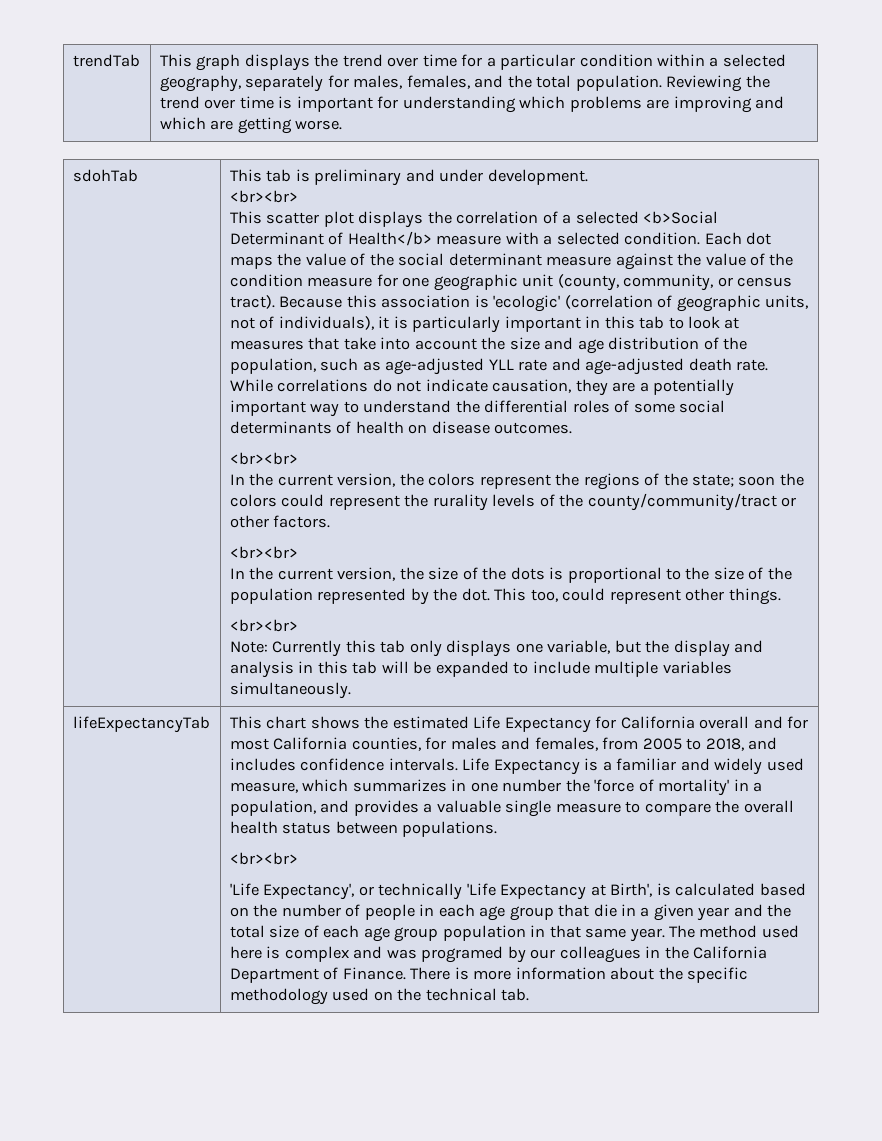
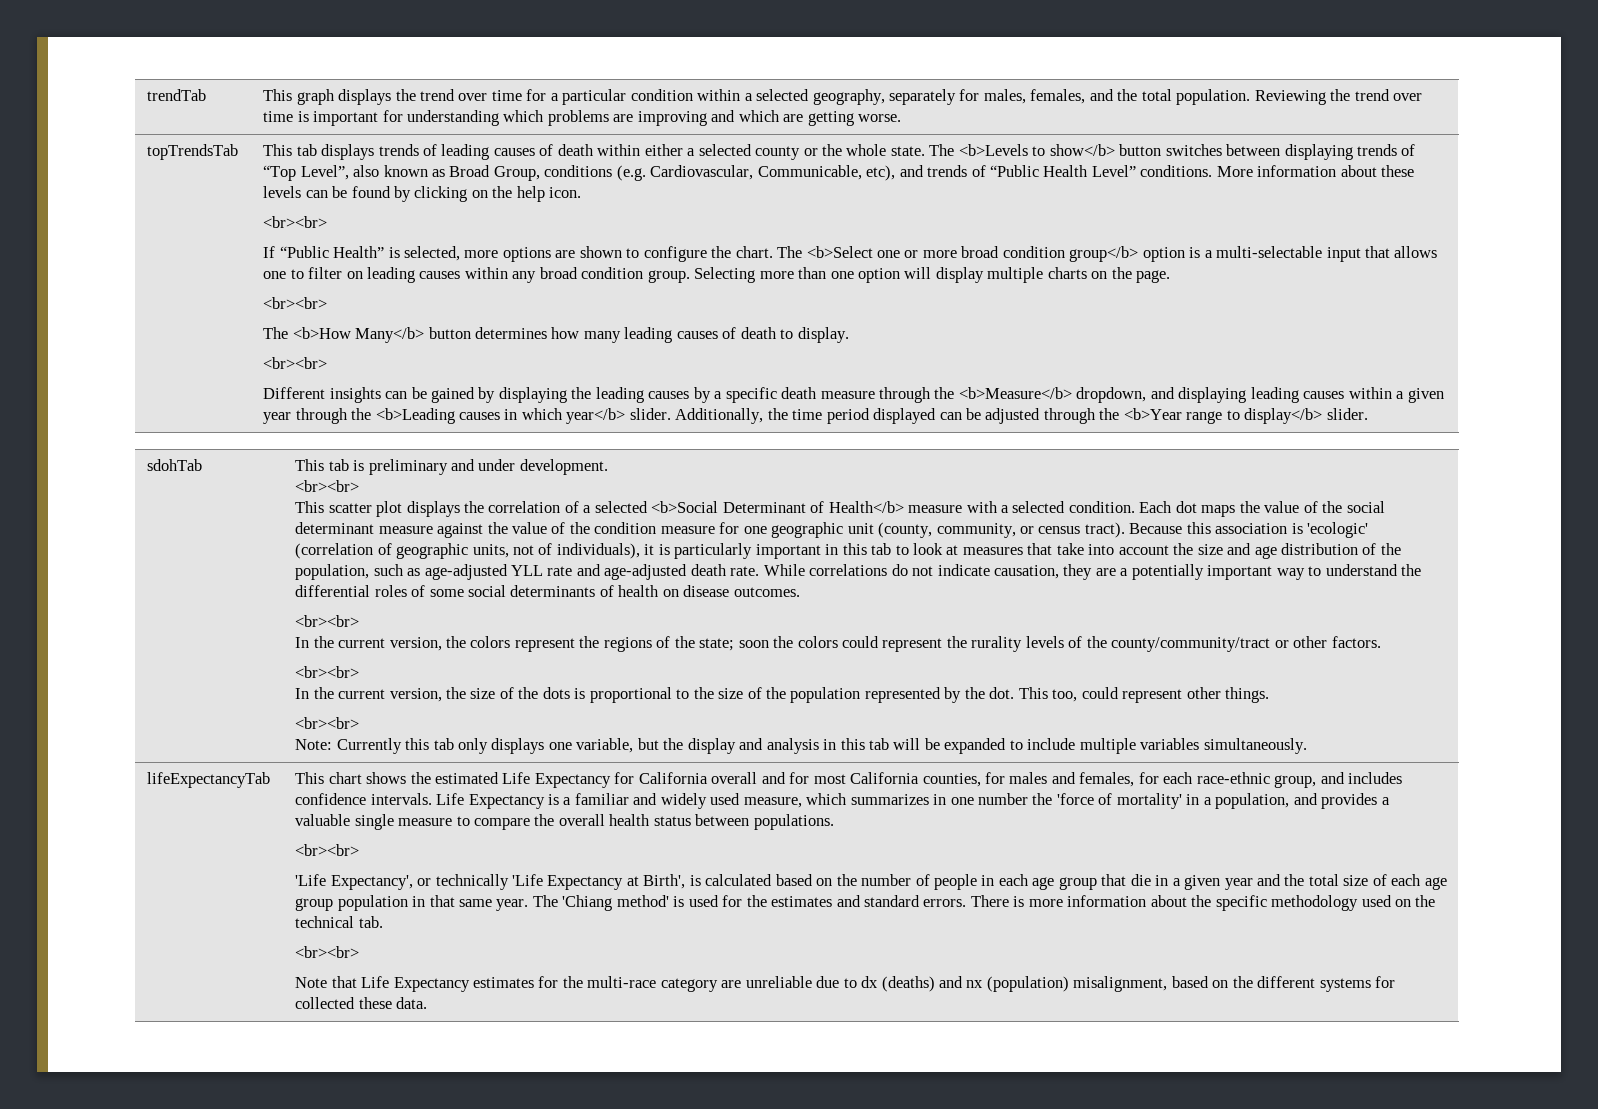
(343, 125) none -> [147,144,239,160] [263,144,1416,160] [263,165,1415,181] [263,186,582,202] [263,216,328,228] [263,246,1438,262] [263,267,1171,283] [263,297,328,309] [263,327,849,343] [263,357,328,369] [263,387,1444,403] [263,408,1368,424] // topTrendsTab | This tab displays trends of leading causes of death within either a selected county or the whole state. The <b>Levels to show</b> button switches between displaying trends of “Top Level”, also known as Broad Group, conditions (e.g. Cardiovascular, Communicable, etc), and trends of “Public Health Level” conditions. More information about these levels can be found by clicking on the help icon. // <br><br> // If “Public Health” is selected, more options are shown to configure the chart. The <b>Select one or more broad condition group</b> option is a multi-selectable input that allows one to filter on leading causes within any broad condition group. Selecting more than one option will display multiple charts on the page. // <br><br> // The <b>How Many</b> button determines how many leading causes of death to display. // <br><br> // Different insights can be gained by displaying the leading causes by a specific death measure through the <b>Measure</b> dropdown, and displaying leading causes within a given year through the <b>Leading causes in which year</b> slider. Additionally, the time period displayed can be adjusted through the <b>Year range to display</b> slider.
[602,737,744,751] from 2005 to 2018, -> [1138,772,1317,788] for each race-ethnic group,
[699,925,799,938] [229,946,768,963] [229,967,406,983] method used here is complex and was programed by our colleagues in the California Department of Finance. -> [562,895,967,911] 'Chiang method' is used for the estimates and standard errors.
(530, 994) none -> [295,946,360,958] [295,976,1396,992] [295,997,428,1009] // <br><br> // Note that Life Expectancy estimates for the multi-race category are unreliable due to dx (deaths) and nx (population) misalignment, based on the different systems for collected these data.

